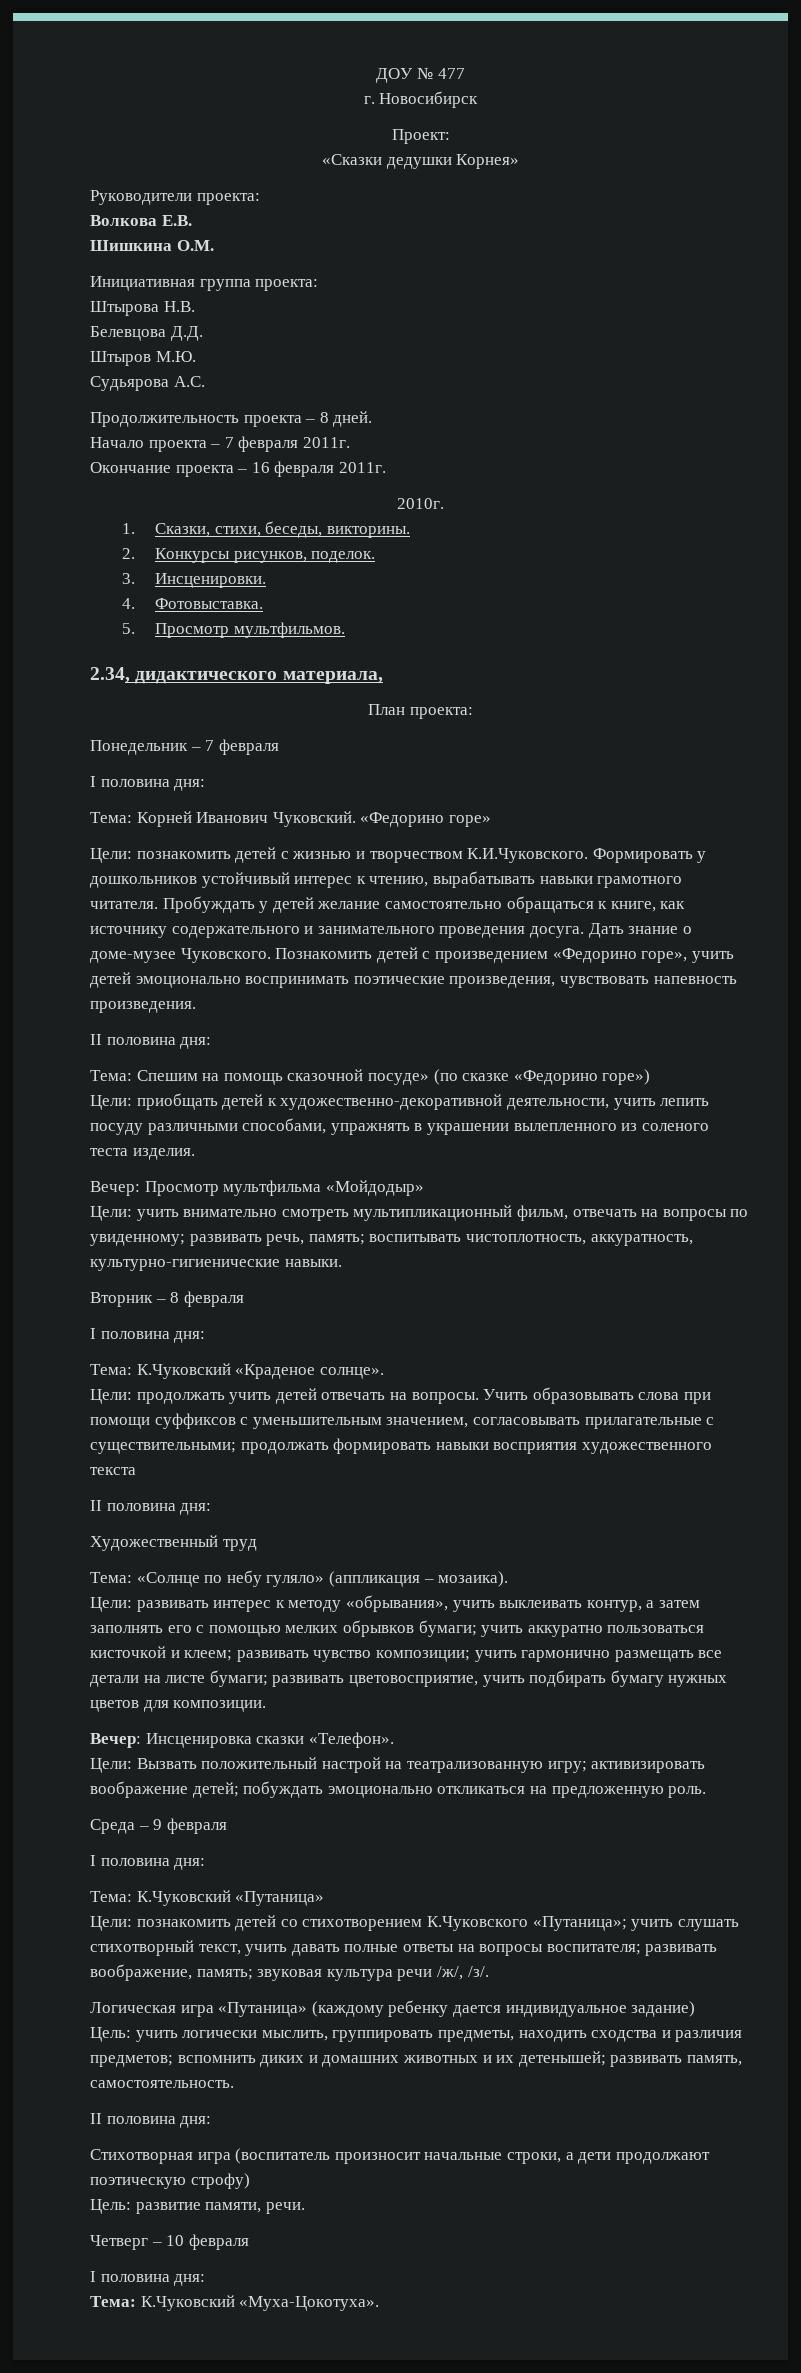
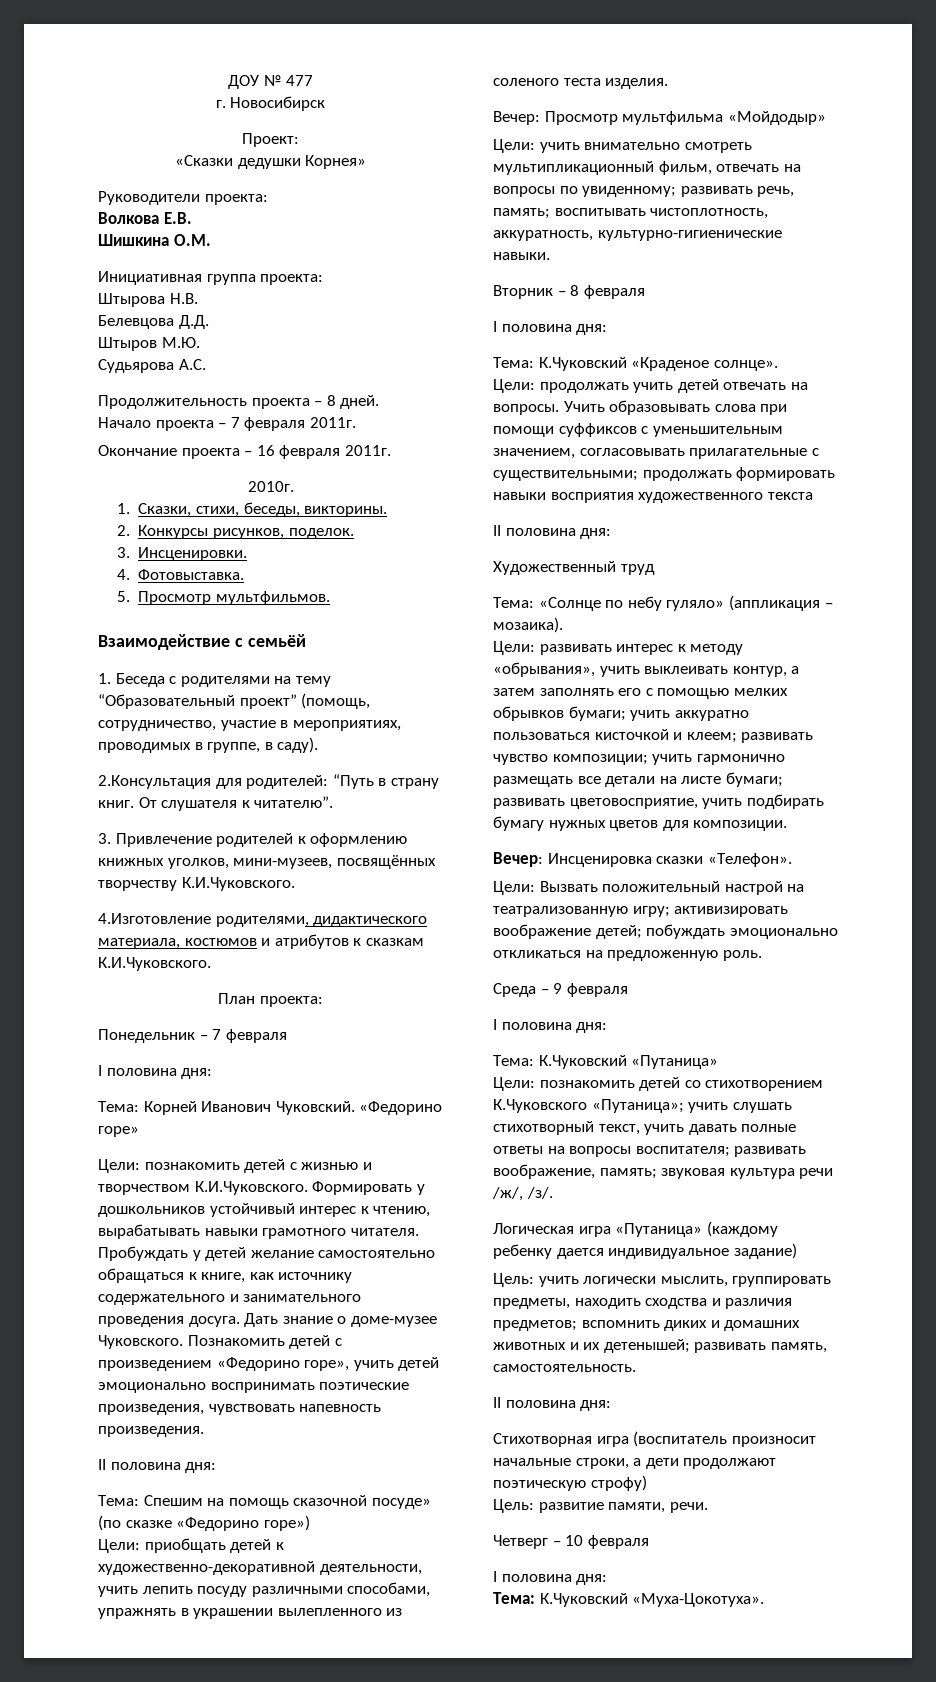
[90,667,383,684] 2.34, дидактического материала, -> [98,634,306,650] [98,673,331,687] [98,693,371,709] [98,720,401,731] [98,737,319,753] [98,774,439,789] [98,796,334,811] [98,833,408,847] [98,855,436,869] [98,877,295,891] [98,913,428,927] [98,934,424,949] [98,957,211,971] Взаимодействие с семьёй // 1. Беседа с родителями на тему “Образовательный проект” (помощь, сотрудничество, участие в мероприятиях, проводимых в группе, в саду). // 2.Консультация для родителей: “Путь в страну книг. От слушателя к читателю”. // 3. Привлечение родителей к оформлению книжных уголков, мини-музеев, посвящённых творчеству К.И.Чуковского. // 4.Изготовление родителями, дидактического материала, костюмов и атрибутов к сказкам К.И.Чуковского.

